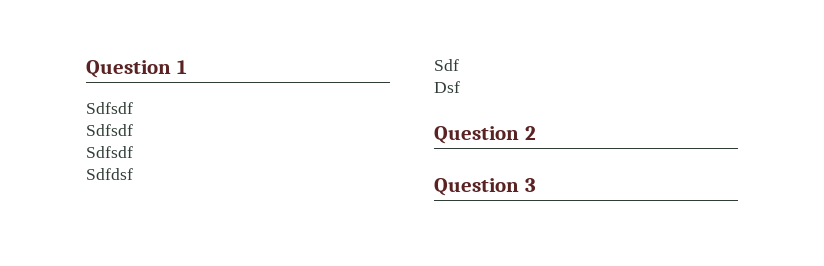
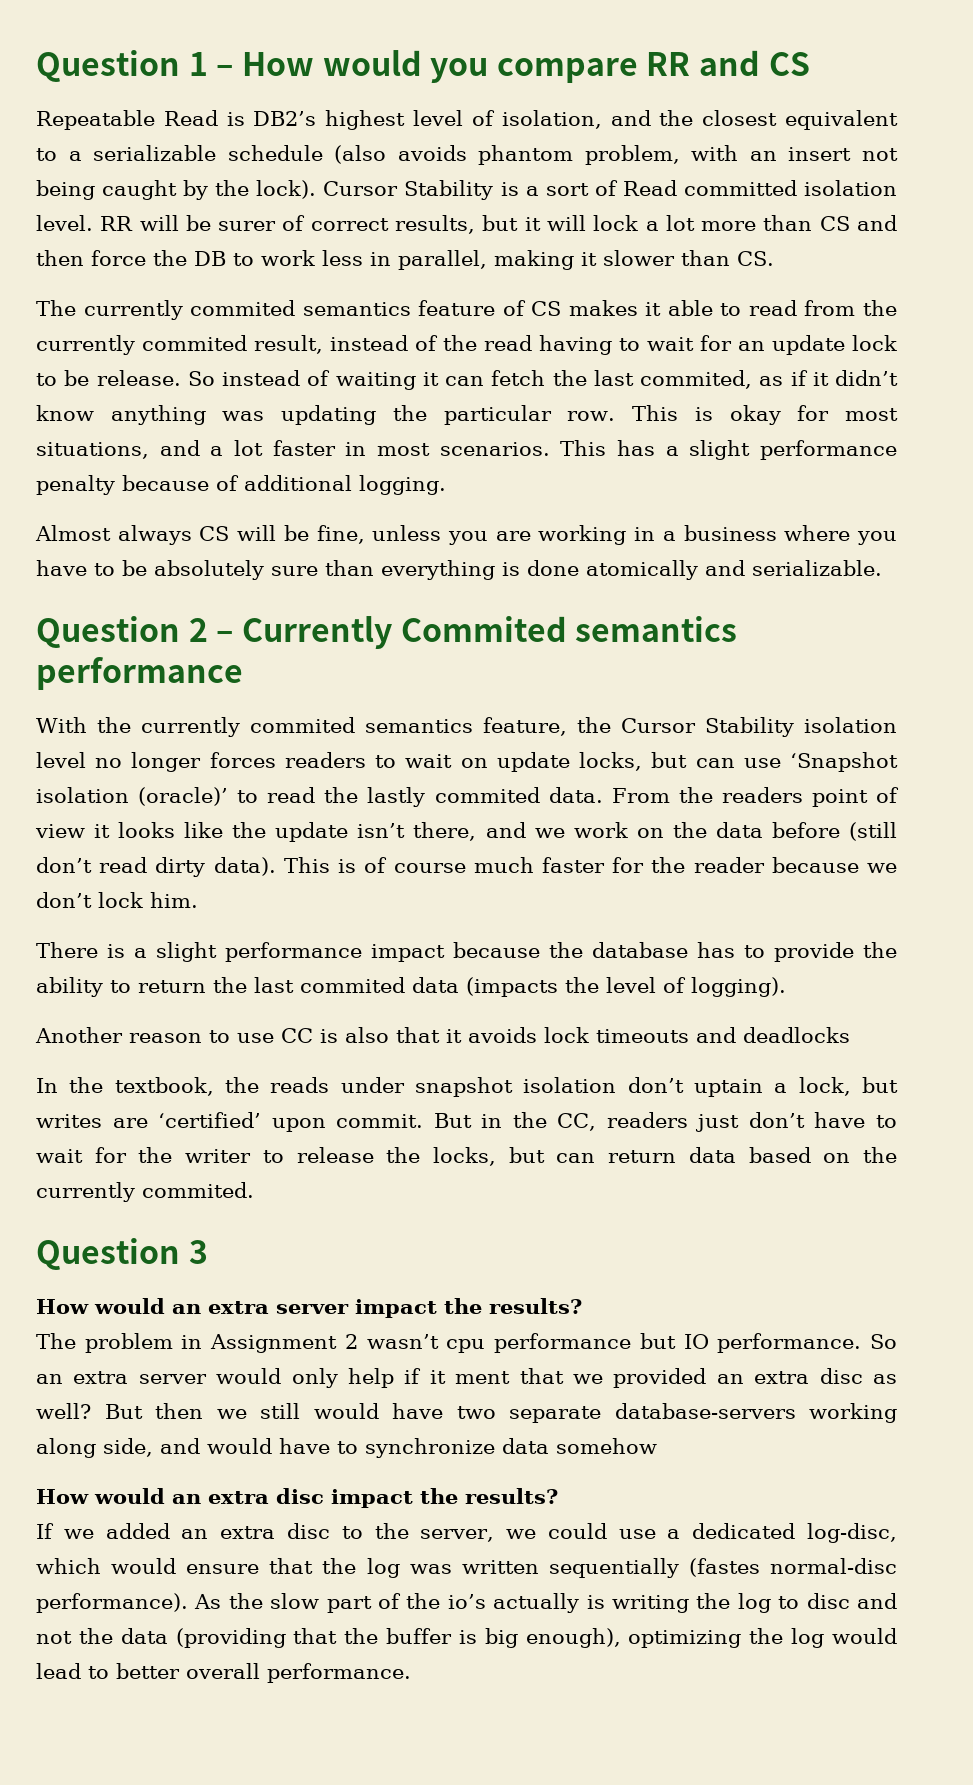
[86,102,133,114] [86,124,133,136] [86,146,133,158] [86,168,133,180] [434,59,459,71] [434,81,460,93] [434,126,536,144] [434,178,536,196] // Sdfsdf // Sdfsdf // Sdfsdf // Sdfdsf // Sdf // Dsf // Question 2 // Question 3 -> [216,50,810,83] [36,110,899,130] [36,145,898,165] [36,180,898,200] [36,215,897,234] [36,250,774,270] [36,300,898,320] [36,335,897,355] [36,370,898,390] [36,405,898,425] [36,440,897,460] [36,475,446,495] [35,525,897,545] [36,560,882,580] [36,616,738,649] [36,657,243,690] [36,717,897,737] [36,752,899,772] [36,787,900,807] [35,822,898,842] [36,857,897,877] [36,892,198,908] [36,942,897,962] [36,977,786,997] [35,1027,850,1043] [36,1077,899,1097] [36,1112,897,1132] [36,1147,897,1166] [36,1182,254,1202] [36,1238,208,1270] [36,1298,582,1318] [36,1333,898,1353] [36,1368,897,1388] [36,1403,897,1423] [36,1438,657,1458] [36,1488,558,1508] [36,1523,898,1543] [36,1558,898,1578] [36,1593,897,1613] [36,1628,897,1648] [36,1663,411,1683] – How would you compare RR and CS // Repeatable Read is DB2’s highest level of isolation, and the closest equivalent to a serializable schedule (also avoids phantom problem, with an insert not being caught by the lock). Cursor Stability is a sort of Read committed isolation level. RR will be surer of correct results, but it will lock a lot more than CS and then force the DB to work less in parallel, making it slower than CS. // The currently commited semantics feature of CS makes it able to read from the currently commited result, instead of the read having to wait for an update lock to be release. So instead of waiting it can fetch the last commited, as if it didn’t know anything was updating the particular row. This is okay for most situations, and a lot faster in most scenarios. This has a slight performance penalty because of additional logging. // Almost always CS will be fine, unless you are working in a business where you have to be absolutely sure than everything is done atomically and serializable. // Question 2 – Currently Commited semantics performance // With the currently commited semantics feature, the Cursor Stability isolation level no longer forces readers to wait on update locks, but can use ‘Snapshot isolation (oracle)’ to read the lastly commited data. From the readers point of view it looks like the update isn’t there, and we work on the data before (still don’t read dirty data). This is of course much faster for the reader because we don’t lock him. // There is a slight performance impact because the database has to provide the ability to return the last commited data (impacts the level of logging). // Another reason to use CC is also that it avoids lock timeouts and deadlocks // In the textbook, the reads under snapshot isolation don’t uptain a lock, but writes are ‘certified’ upon commit. But in the CC, readers just don’t have to wait for the writer to release the locks, but can return data based on the currently commited. // Question 3 // How would an extra server impact the results? // The problem in Assignment 2 wasn’t cpu performance but IO performance. So an extra server would only help if it ment that we provided an extra disc as well? But then we still would have two separate database-servers working along side, and would have to synchronize data somehow // How would an extra disc impact the results? // If we added an extra disc to the server, we could use a dedicated log-disc, which would ensure that the log was written sequentially (fastes normal-disc performance). As the slow part of the io’s actually is writing the log to disc and not the data (providing that the buffer is big enough), optimizing the log would lead to better overall performance.

